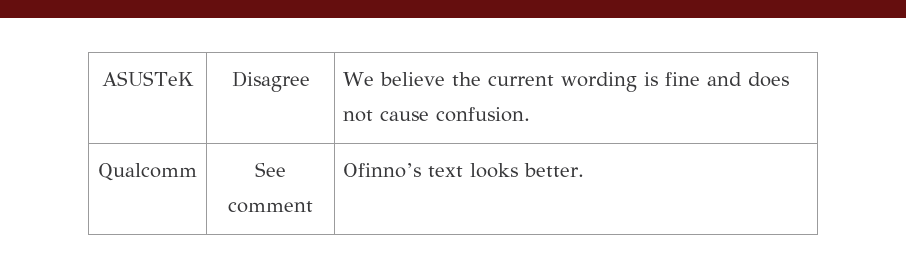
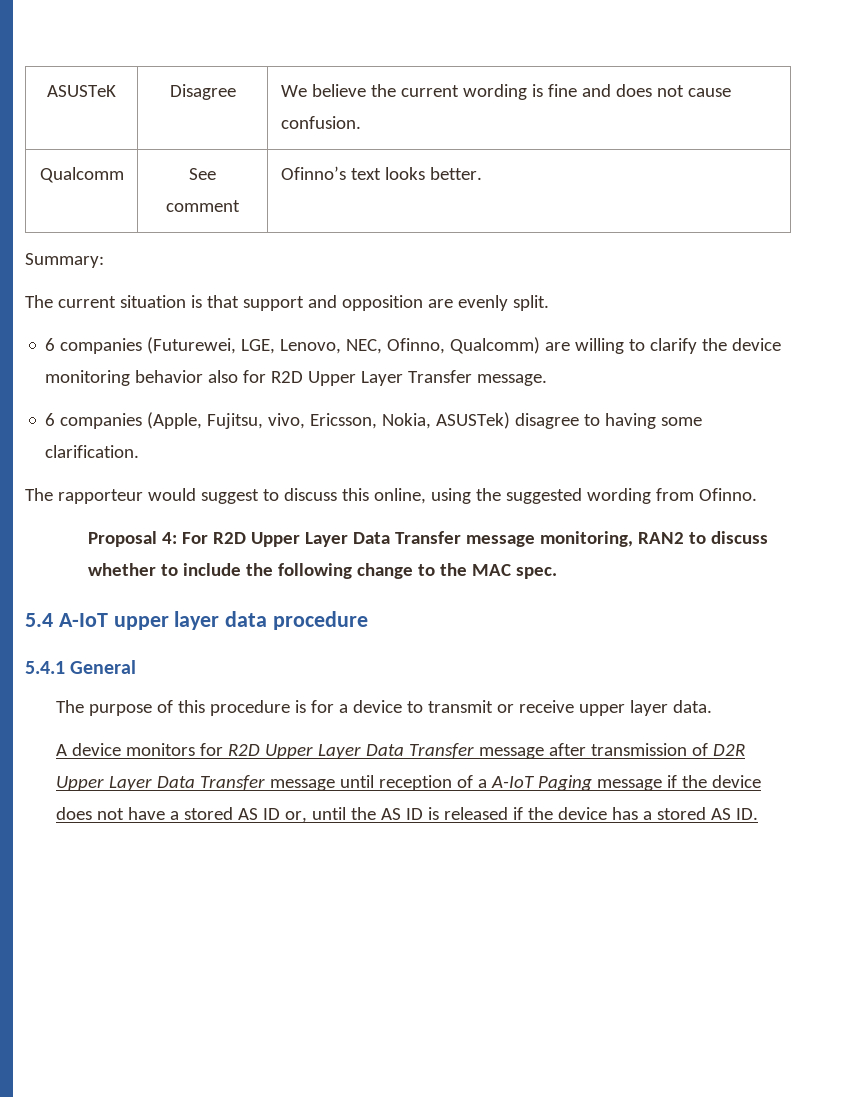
(585, 170) none -> [25,253,104,268] [25,295,549,311] [45,337,782,354] [45,370,548,386] [45,412,703,429] [45,445,140,458] [25,488,757,504] [87,531,768,547] [87,563,557,579] [25,611,369,630] [25,660,137,674] [56,700,713,716] [56,743,746,759] [56,775,762,791] [56,807,759,823] // Summary: // The current situation is that support and opposition are evenly split. // 6 companies (Futurewei, LGE, Lenovo, NEC, Ofinno, Qualcomm) are willing to clarify the device monitoring behavior also for R2D Upper Layer Transfer message. // 6 companies (Apple, Fujitsu, vivo, Ericsson, Nokia, ASUSTek) disagree to having some clarification. // The rapporteur would suggest to discuss this online, using the suggested wording from Ofinno. // Proposal 4: For R2D Upper Layer Data Transfer message monitoring, RAN2 to discuss whether to include the following change to the MAC spec. // 5.4 A-IoT upper layer data procedure // 5.4.1 General // The purpose of this procedure is for a device to transmit or receive upper layer data. // A device monitors for R2D Upper Layer Data Transfer message after transmission of D2R Upper Layer Data Transfer message until reception of a A-IoT Paging message if the device does not have a stored AS ID or, until the AS ID is released if the device has a stored AS ID.

